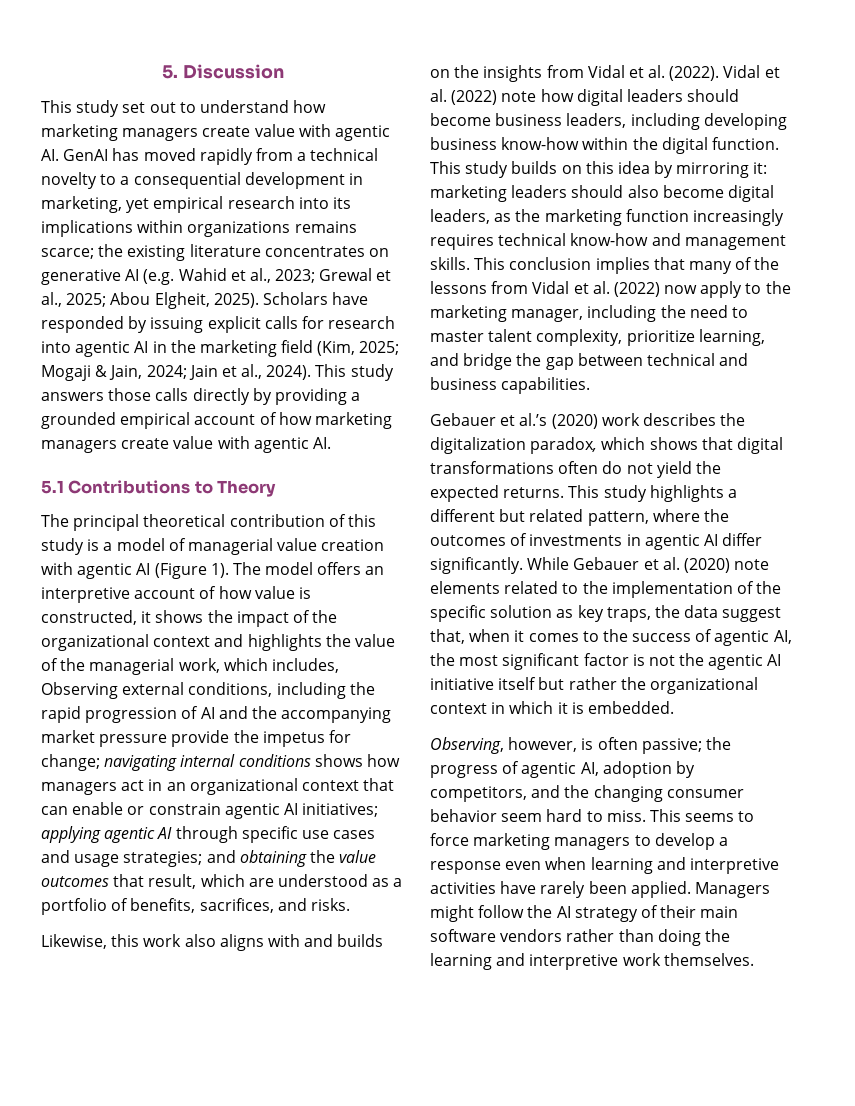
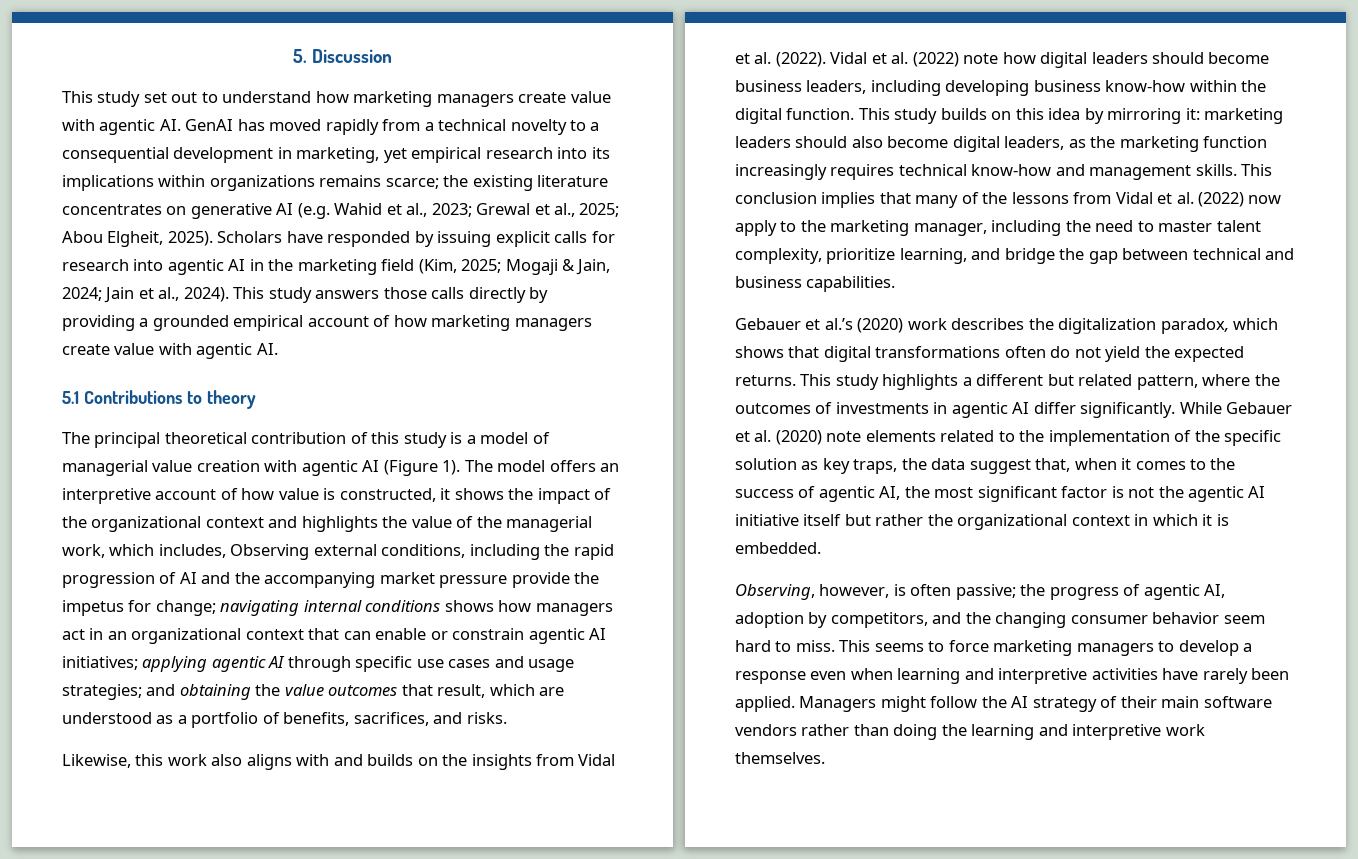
[217,480,277,497] Theory -> [206,390,256,409] theory

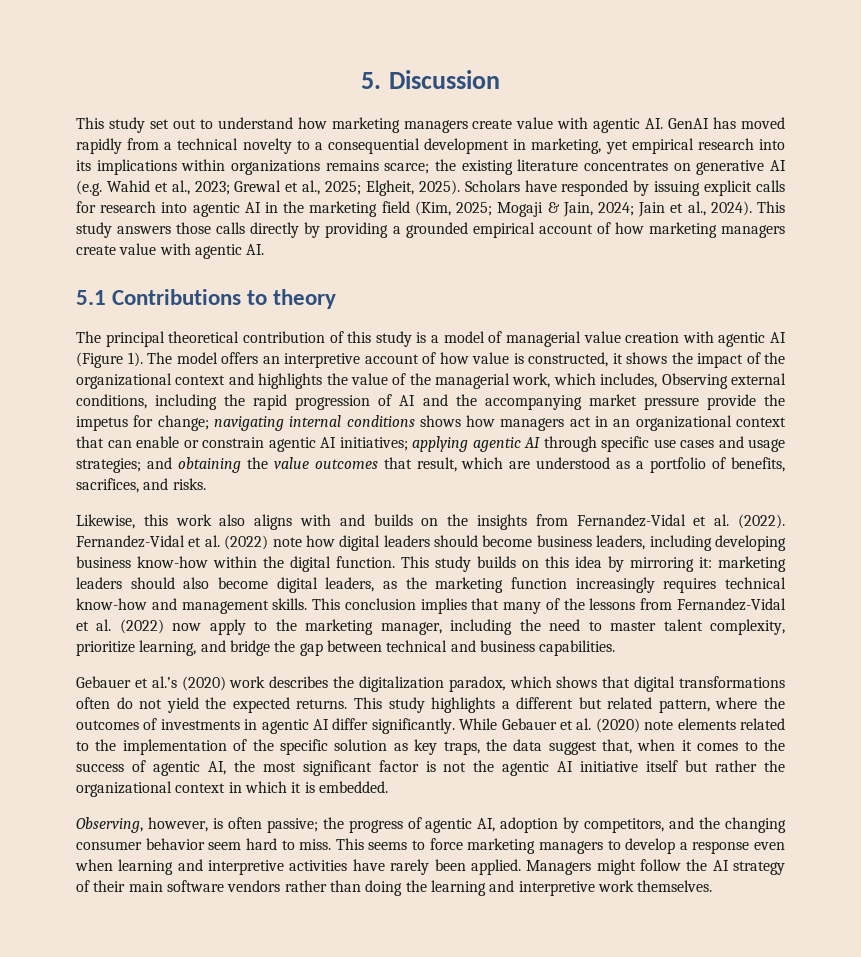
[62,231,103,243] Abou -> (362, 188) none
[578,754,616,766] Vidal -> [576,514,686,527] Fernandez-Vidal
[830,52,868,64] Vidal -> [76,535,185,548] Fernandez-Vidal
[1115,192,1153,204] Vidal -> [676,598,786,611] Fernandez-Vidal

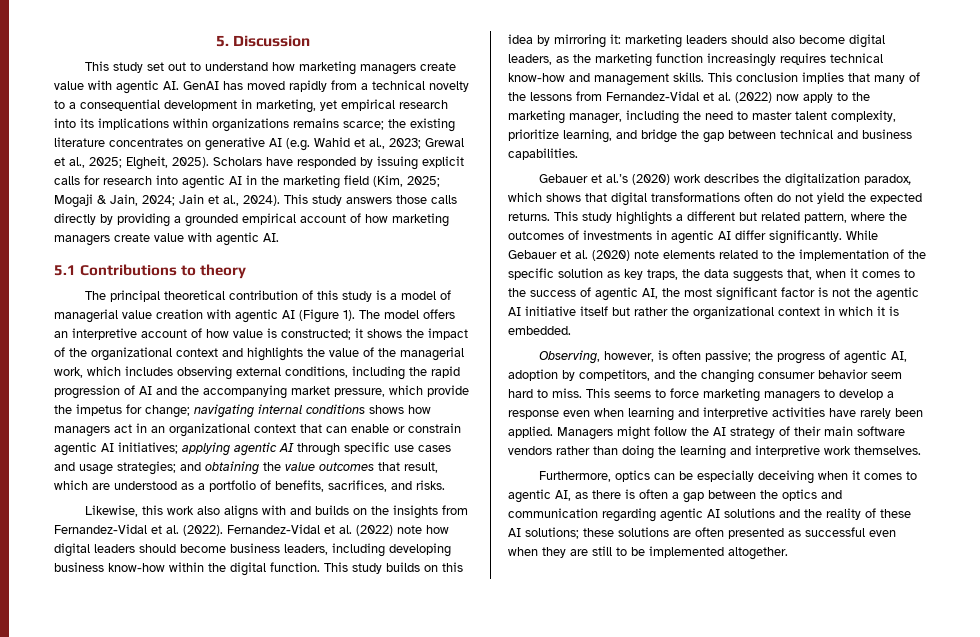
[528,352,608,367] constructed, -> [281,329,351,340] constructed;
[600,373,728,389] includes, Observing -> [125,366,232,380] includes observing
[643,397,699,410] pressure -> [334,385,423,397] pressure, which
[548,741,597,755] suggest -> [733,269,783,282] suggests
(713, 886) none -> [538,470,917,484] [508,489,842,503] [508,508,911,522] [508,527,896,539] [508,546,788,560] // Furthermore, optics can be especially deceiving when it comes to agentic AI, as there is often a gap between the optics and communication regarding agentic AI solutions and the reality of these AI solutions; these solutions are often presented as successful even when they are still to be implemented altogether.

